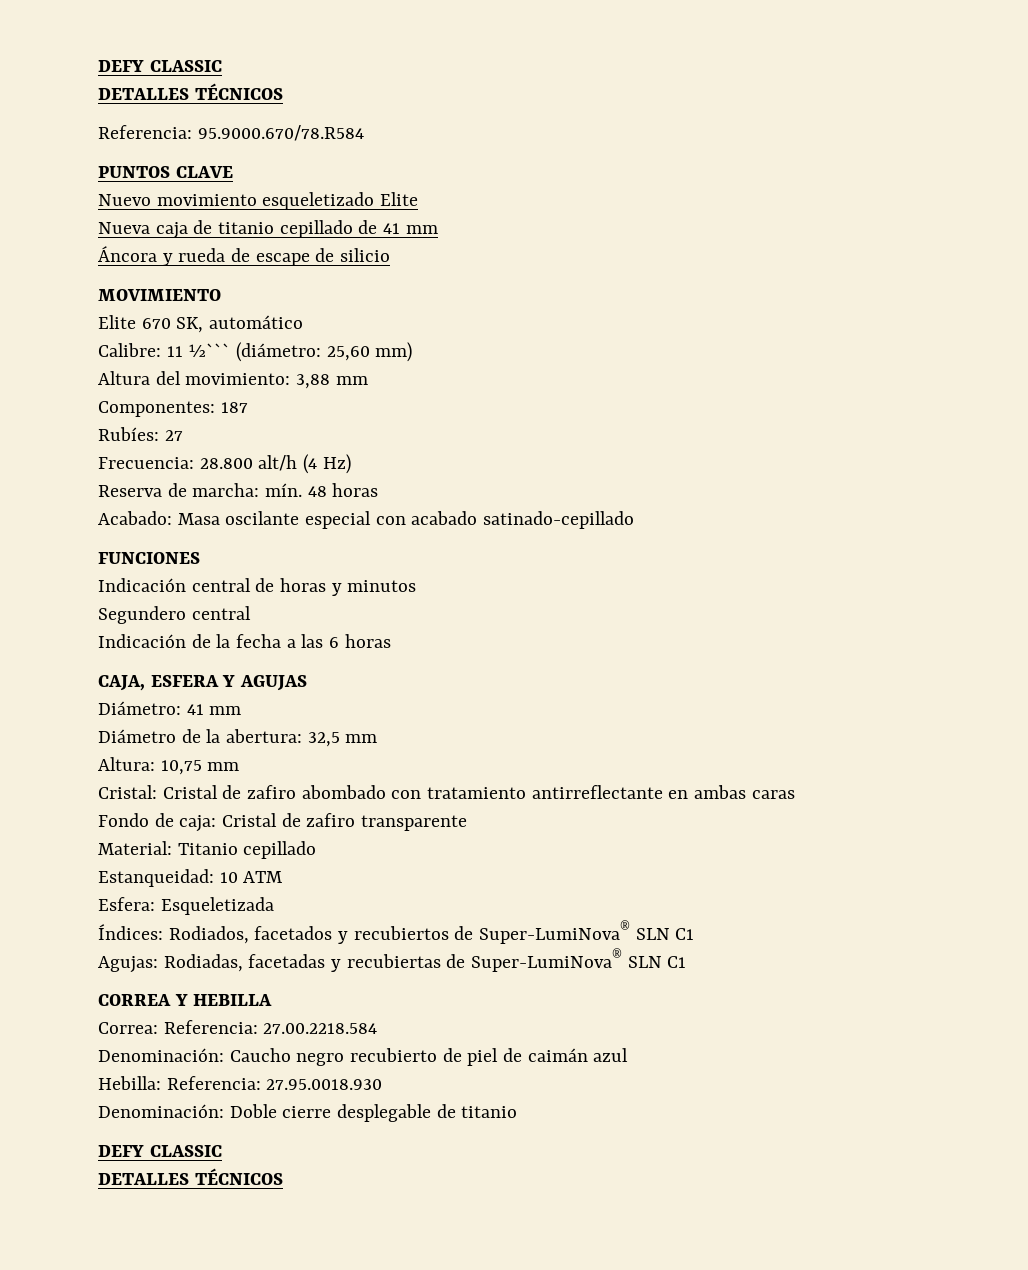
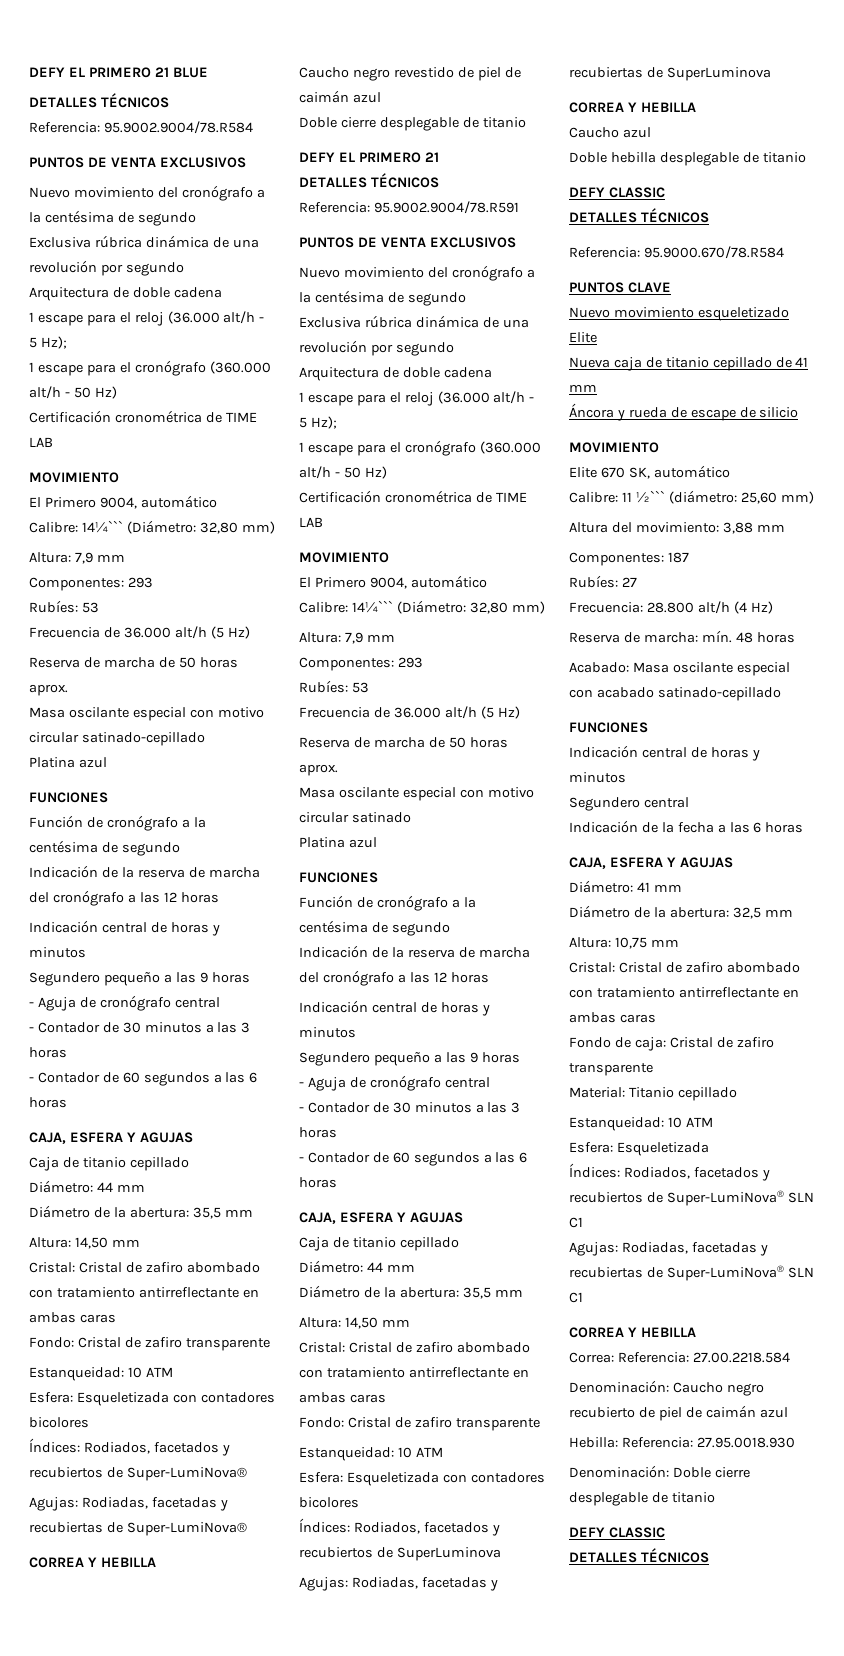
[98,60,144,72] DEFY -> [29,67,208,78] [29,93,169,108] [29,121,253,134] [29,157,246,168] [29,185,265,201] [29,210,196,226] [29,235,259,248] [29,260,184,276] [29,287,222,301] [29,311,265,326] [29,336,67,349] [29,360,271,376] [29,386,117,399] [29,410,257,423] [29,437,53,447] [29,472,119,483] [29,495,217,509] [29,520,275,534] [29,552,125,564] [29,577,153,591] [29,600,99,613] [29,626,250,639] [29,657,238,668] [29,684,68,696] [29,707,264,721] [29,732,205,746] [29,757,107,768] [29,792,108,803] [29,815,206,831] [29,840,180,856] [29,865,260,878] [29,890,219,906] [29,920,220,936] [29,947,86,958] [29,972,250,986] [29,995,220,1011] [29,1022,251,1033] [29,1047,67,1058] [29,1072,258,1086] [29,1097,67,1108] [29,1132,193,1144] [29,1157,189,1171] [29,1180,145,1193] [29,1205,253,1219] [29,1237,140,1249] [29,1262,260,1273] [29,1287,259,1298] [29,1312,116,1323] [29,1337,270,1351] [29,1367,173,1381] [29,1392,275,1406] [29,1417,89,1428] [29,1438,230,1456] [29,1467,247,1481] [29,1497,228,1511] [29,1522,247,1536] [29,1557,156,1568] [299,67,521,81] [299,90,381,103] [299,117,526,131] [299,152,439,163] [299,173,439,188] [299,201,519,214] [299,237,516,248] [299,265,535,281] [299,290,466,306] [299,315,529,328] [299,340,454,356] [299,367,492,381] [299,391,535,406] [299,416,337,429] [299,440,541,456] [299,466,387,479] [299,490,527,503] [299,517,323,527] [299,552,389,563] [299,575,487,589] [299,600,545,614] [299,632,395,644] [299,657,423,671] [299,680,369,693] [299,706,520,719] [299,737,508,748] [299,764,338,776] [299,787,534,801] [299,812,411,823] [299,837,377,848] [299,872,378,883] [299,895,476,911] [299,920,450,936] [299,945,530,958] [299,970,489,986] [299,1000,490,1016] [299,1027,356,1038] [299,1052,520,1066] [299,1075,490,1091] [299,1102,521,1113] [299,1127,337,1138] [299,1152,528,1166] [299,1177,337,1188] [299,1212,463,1224] [299,1237,459,1251] [299,1260,415,1273] [299,1285,523,1299] [299,1317,410,1329] [299,1342,530,1353] [299,1367,529,1378] [299,1392,386,1403] [299,1417,540,1431] [299,1447,443,1461] [299,1472,545,1486] [299,1497,359,1508] [299,1518,500,1536] [299,1547,501,1561] [299,1577,498,1591] [569,67,771,81] [569,102,696,113] [569,127,651,138] [569,152,806,166] [569,187,605,197] DEFY EL PRIMERO 21 BLUE // DETALLES TÉCNICOS // Referencia: 95.9002.9004/78.R584 // PUNTOS DE VENTA EXCLUSIVOS // Nuevo movimiento del cronógrafo a la centésima de segundo // Exclusiva rúbrica dinámica de una revolución por segundo // Arquitectura de doble cadena // 1 escape para el reloj (36.000 alt/h - 5 Hz); // 1 escape para el cronógrafo (360.000 alt/h - 50 Hz) // Certificación cronométrica de TIME LAB // MOVIMIENTO // El Primero 9004, automático // Calibre: 14¼``` (Diámetro: 32,80 mm) // Altura: 7,9 mm // Componentes: 293 // Rubíes: 53 // Frecuencia de 36.000 alt/h (5 Hz) // Reserva de marcha de 50 horas aprox. // Masa oscilante especial con motivo circular satinado-cepillado // Platina azul // FUNCIONES // Función de cronógrafo a la centésima de segundo // Indicación de la reserva de marcha del cronógrafo a las 12 horas // Indicación central de horas y minutos // Segundero pequeño a las 9 horas // - Aguja de cronógrafo central // - Contador de 30 minutos a las 3 horas // - Contador de 60 segundos a las 6 horas // CAJA, ESFERA Y AGUJAS // Caja de titanio cepillado // Diámetro: 44 mm // Diámetro de la abertura: 35,5 mm // Altura: 14,50 mm // Cristal: Cristal de zafiro abombado con tratamiento antirreflectante en ambas caras // Fondo: Cristal de zafiro transparente // Estanqueidad: 10 ATM // Esfera: Esqueletizada con contadores bicolores // Índices: Rodiados, facetados y recubiertos de Super-LumiNova® // Agujas: Rodiadas, facetadas y recubiertas de Super-LumiNova® // CORREA Y HEBILLA // Caucho negro revestido de piel de caimán azul // Doble cierre desplegable de titanio // DEFY EL PRIMERO 21 // DETALLES TÉCNICOS // Referencia: 95.9002.9004/78.R591 // PUNTOS DE VENTA EXCLUSIVOS // Nuevo movimiento del cronógrafo a la centésima de segundo // Exclusiva rúbrica dinámica de una revolución por segundo // Arquitectura de doble cadena // 1 escape para el reloj (36.000 alt/h - 5 Hz); // 1 escape para el cronógrafo (360.000 alt/h - 50 Hz) // Certificación cronométrica de TIME LAB // MOVIMIENTO // El Primero 9004, automático // Calibre: 14¼``` (Diámetro: 32,80 mm) // Altura: 7,9 mm // Componentes: 293 // Rubíes: 53 // Frecuencia de 36.000 alt/h (5 Hz) // Reserva de marcha de 50 horas aprox. // Masa oscilante especial con motivo circular satinado // Platina azul // FUNCIONES // Función de cronógrafo a la centésima de segundo // Indicación de la reserva de marcha del cronógrafo a las 12 horas // Indicación central de horas y minutos // Segundero pequeño a las 9 horas // - Aguja de cronógrafo central // - Contador de 30 minutos a las 3 horas // - Contador de 60 segundos a las 6 horas // CAJA, ESFERA Y AGUJAS // Caja de titanio cepillado // Diámetro: 44 mm // Diámetro de la abertura: 35,5 mm // Altura: 14,50 mm // Cristal: Cristal de zafiro abombado con tratamiento antirreflectante en ambas caras // Fondo: Cristal de zafiro transparente // Estanqueidad: 10 ATM // Esfera: Esqueletizada con contadores bicolores // Índices: Rodiados, facetados y recubiertos de SuperLuminova // Agujas: Rodiadas, facetadas y recubiertas de SuperLuminova // CORREA Y HEBILLA // Caucho azul // Doble hebilla desplegable de titanio // DEFY

